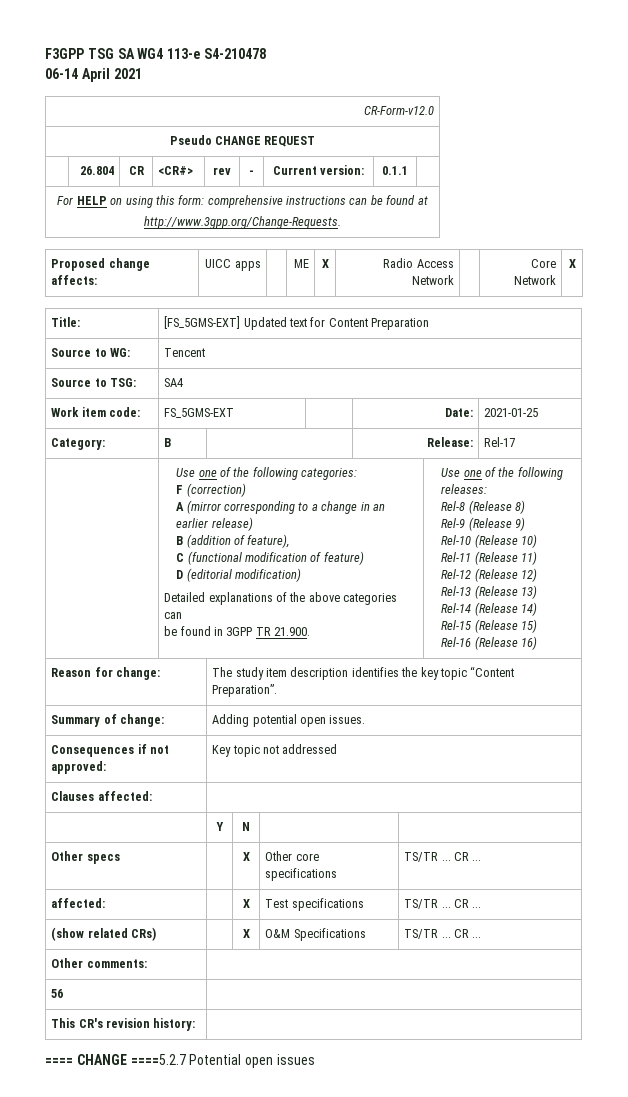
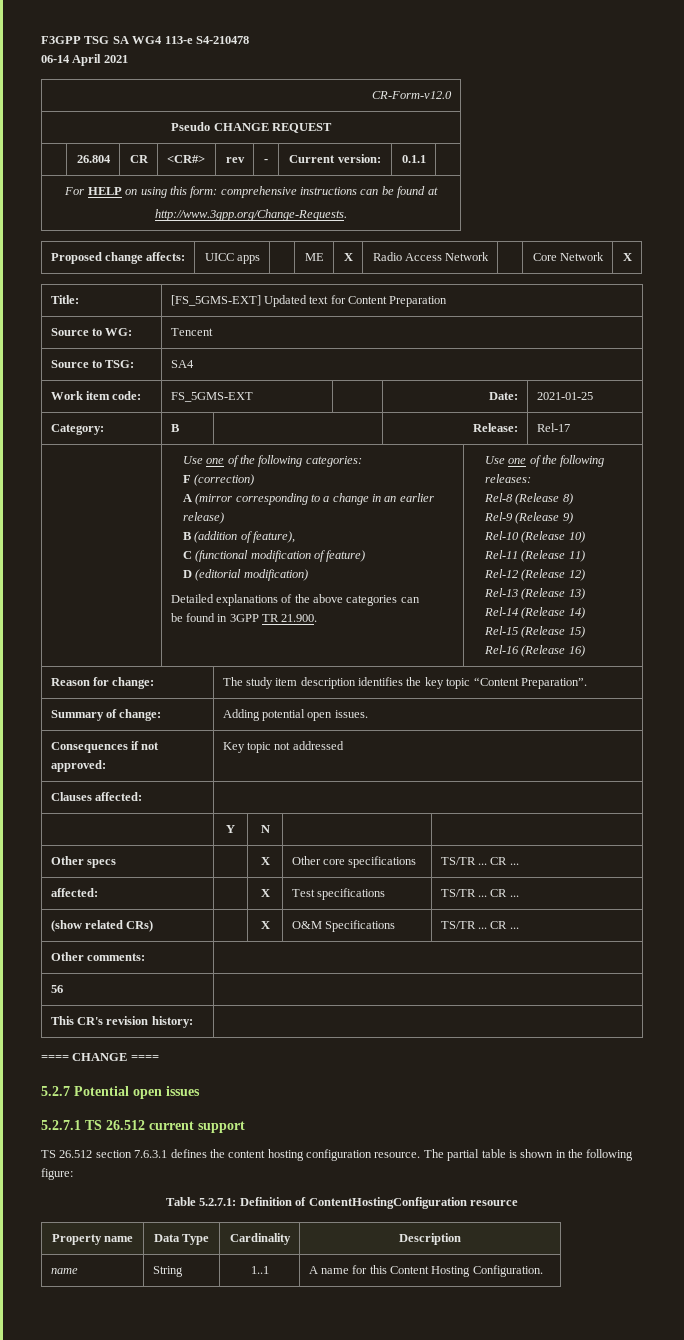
[130,1054,186,1065] ====5.2.7 -> [130,1055,159,1061] [41,1086,70,1096] ==== // 5.2.7
(315, 1059) none -> [41,1120,245,1133] [41,1149,634,1161] [41,1168,73,1180] [166,1197,518,1209] [51,1234,134,1245] [153,1234,210,1245] [229,1233,291,1245] [399,1233,461,1245] [50,1268,78,1274] [152,1266,183,1277] [250,1266,269,1274] [308,1265,543,1277] // 5.2.7.1 TS 26.512 current support // TS 26.512 section 7.6.3.1 defines the content hosting configuration resource. The partial table is shown in the following figure: // Table 5.2.7.1: Definition of ContentHostingConfiguration resource // Property name | Data Type | Cardinality | Description // name | String | 1..1 | A name for this Content Hosting Configuration.

